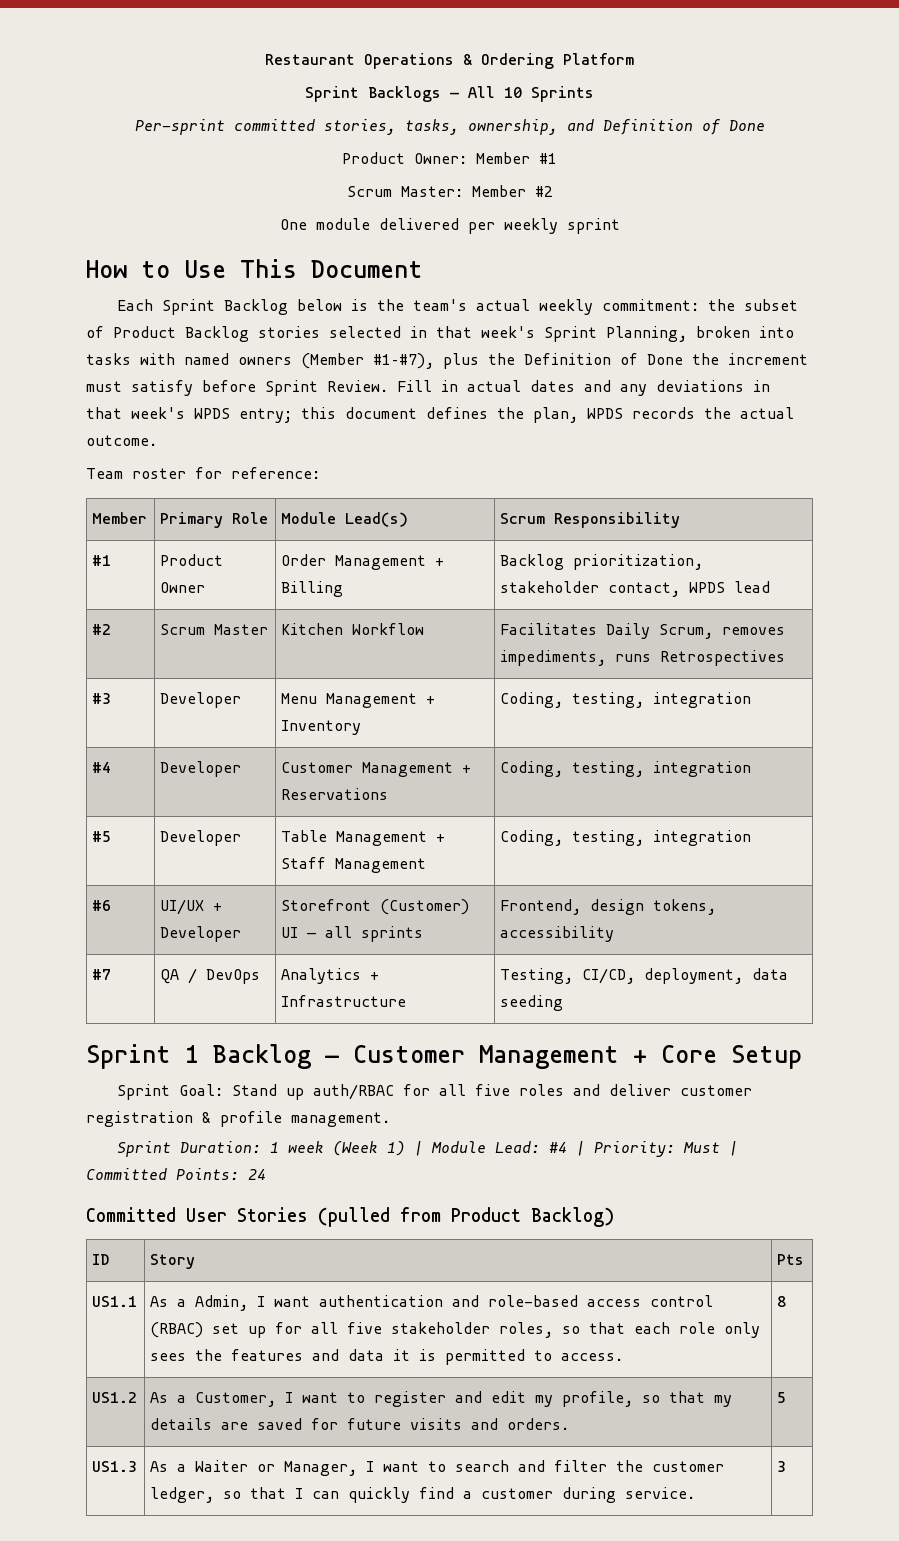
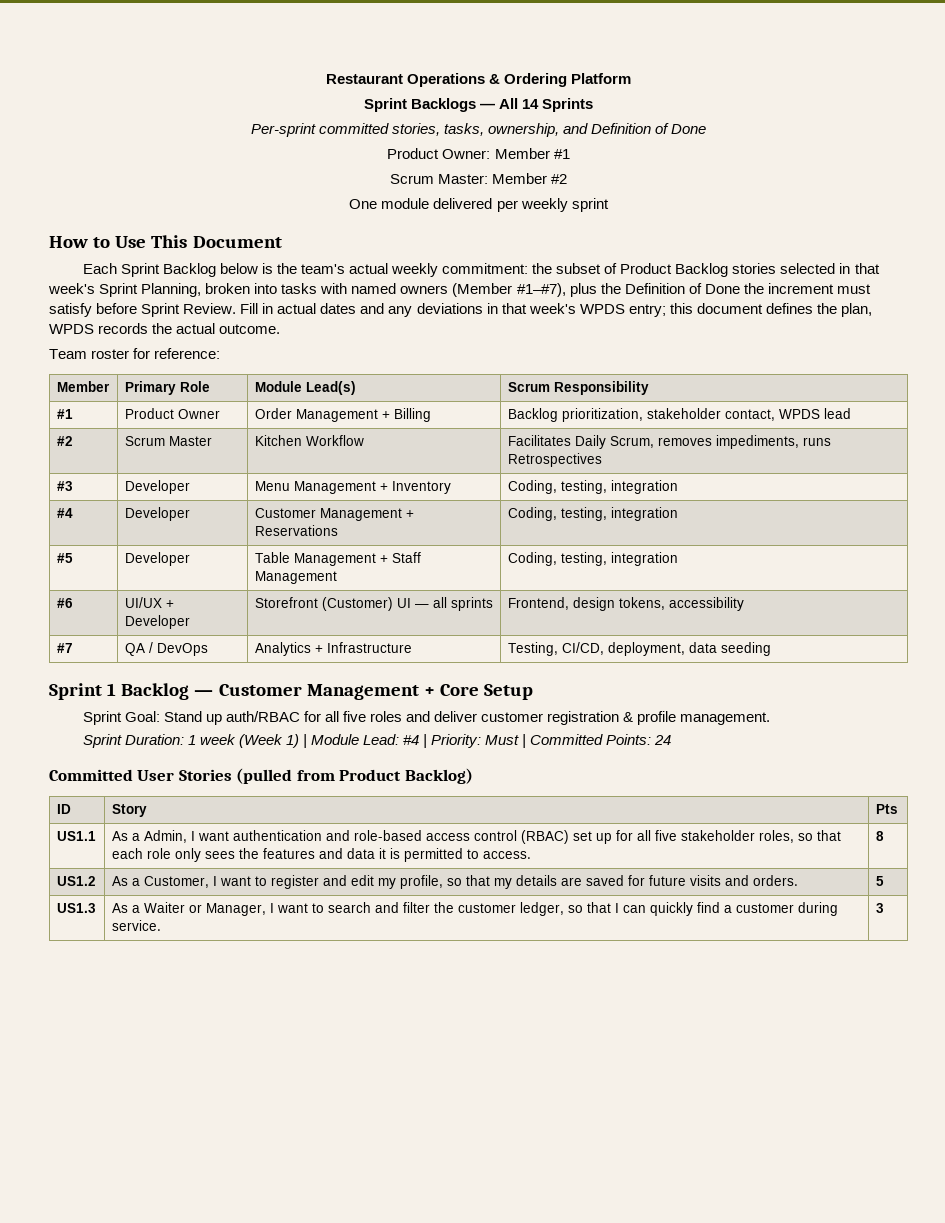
[504,87,522,98] 10 -> [522,99,540,109] 14

